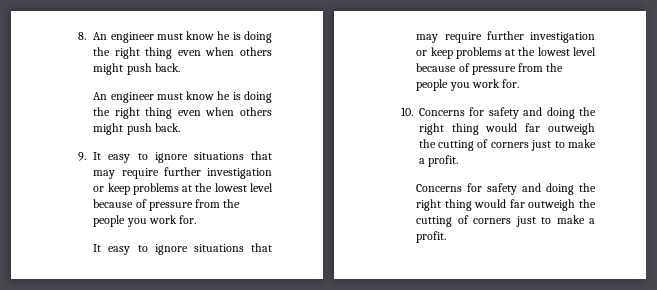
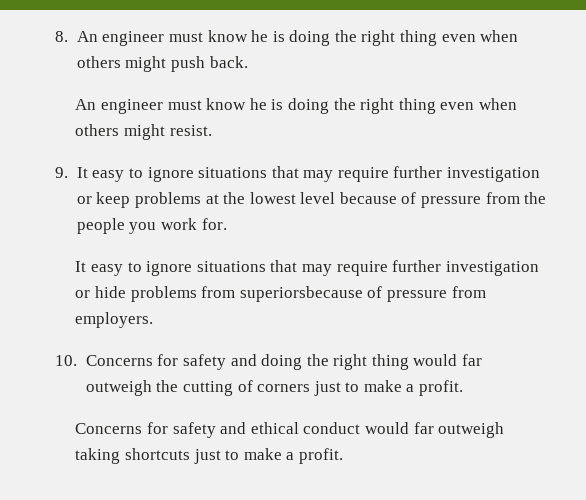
[126,123,180,135] push back. -> [169,125,212,136] resist.
[430,47,596,59] [416,63,564,75] [416,79,520,91] keep problems at the lowest level because of pressure from the people you work for. -> [95,286,486,302] [75,312,154,328] hide problems from superiorsbecause of pressure from employers.
[546,183,596,195] [416,199,596,211] [416,215,512,227] doing the right thing would far outweigh the cutting of corners -> [250,422,505,438] [75,448,191,464] ethical conduct would far outweigh taking shortcuts

